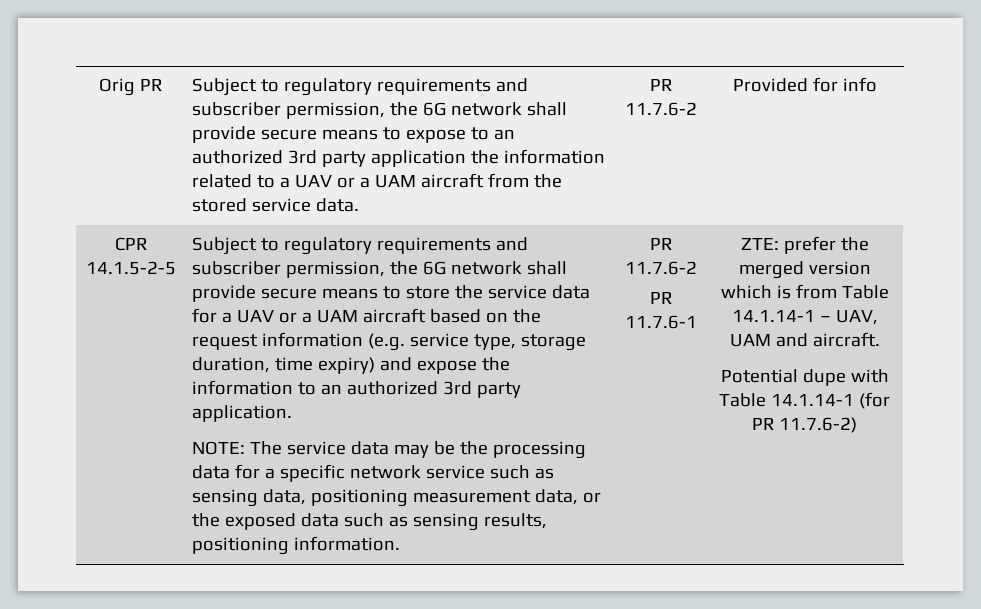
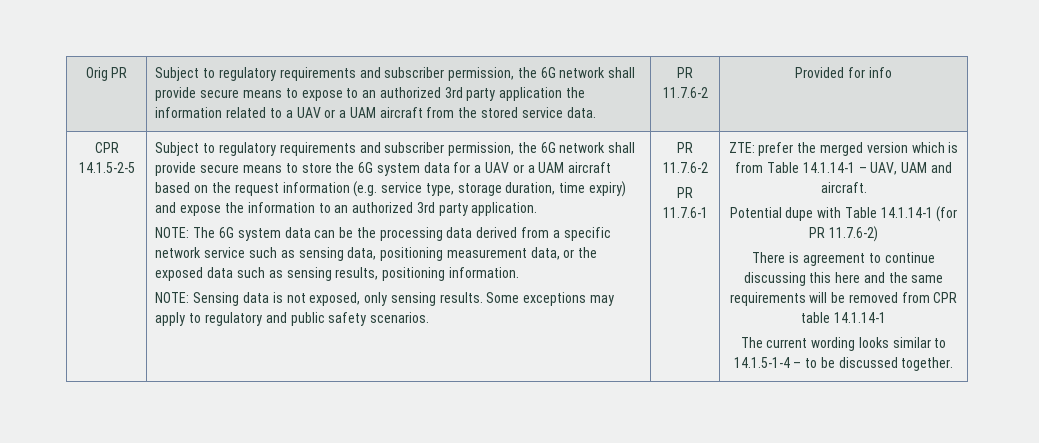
[487,285,547,299] service -> [358,162,420,176] 6G system
[286,441,429,458] service data may -> [218,227,336,241] 6G system data can
[234,464,260,479] for -> [476,227,549,238] derived from
(400, 543) none -> [155,292,614,306] [155,312,430,326] // NOTE: Sensing data is not exposed, only sensing results. Some exceptions may apply to regulatory and public safety scenarios.
(857, 425) none -> [752,252,935,266] [743,272,944,286] [729,292,958,306] [801,312,886,323] [740,337,947,351] [733,357,954,371] // There is agreement to continue discussing this here and the same requirements will be removed from CPR table 14.1.14-1 // The current wording looks similar to 14.1.5-1-4 – to be discussed together.

